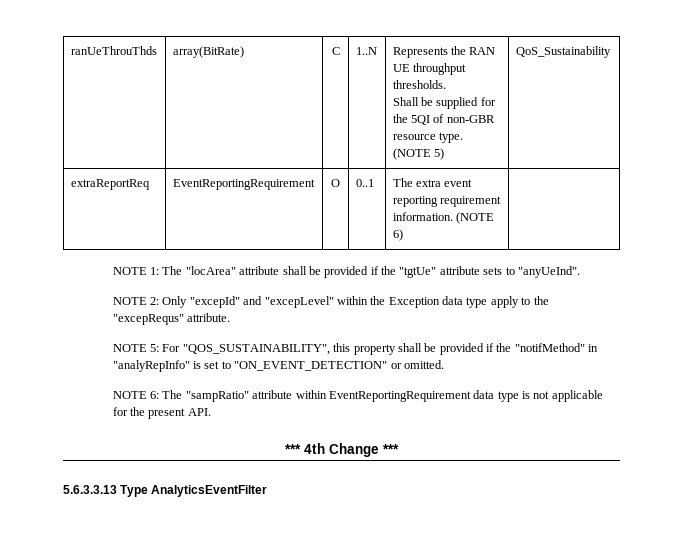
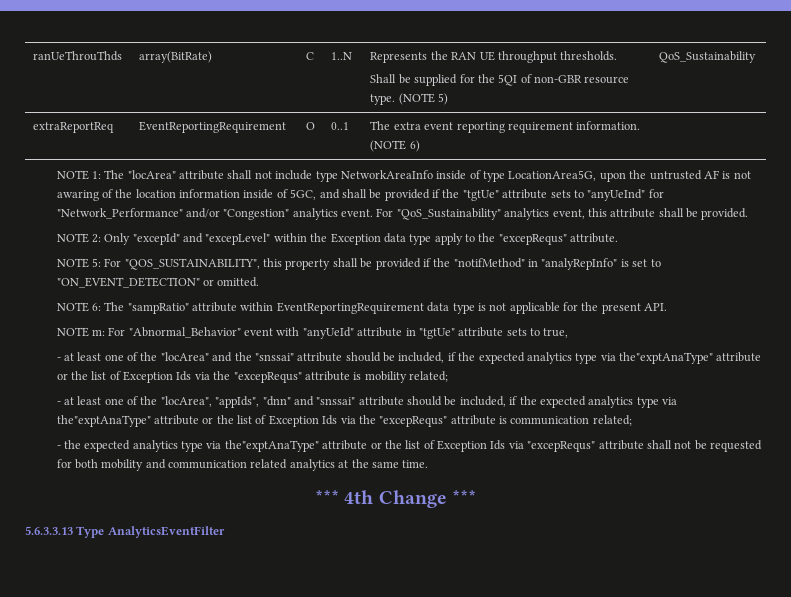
(307, 270) none -> [254,170,751,182] [56,189,367,201] not include type NetworkAreaInfo inside of type LocationArea5G, upon the untrusted AF is not awaring of the location information inside of 5GC, and shall
[517,266,580,278] "anyUeInd". -> [587,189,664,201] [56,208,749,220] "anyUeInd" for "Network_Performance" and/or "Congestion" analytics event. For "QoS_Sustainability" analytics event, this attribute shall be provided.
(211, 412) none -> [56,327,569,339] [56,352,762,364] [56,371,449,383] [56,396,678,408] [56,415,632,427] [56,440,763,452] [56,459,429,471] // NOTE m: For "Abnormal_Behavior" event with "anyUeId" attribute in "tgtUe" attribute sets to true, // - at least one of the "locArea" and the "snssai" attribute should be included, if the expected analytics type via the"exptAnaType" attribute or the list of Exception Ids via the "excepRequs" attribute is mobility related; // - at least one of the "locArea", "appIds", "dnn" and "snssai" attribute should be included, if the expected analytics type via the"exptAnaType" attribute or the list of Exception Ids via the "excepRequs" attribute is communication related; // - the expected analytics type via the"exptAnaType" attribute or the list of Exception Ids via "excepRequs" attribute shall not be requested for both mobility and communication related analytics at the same time.

